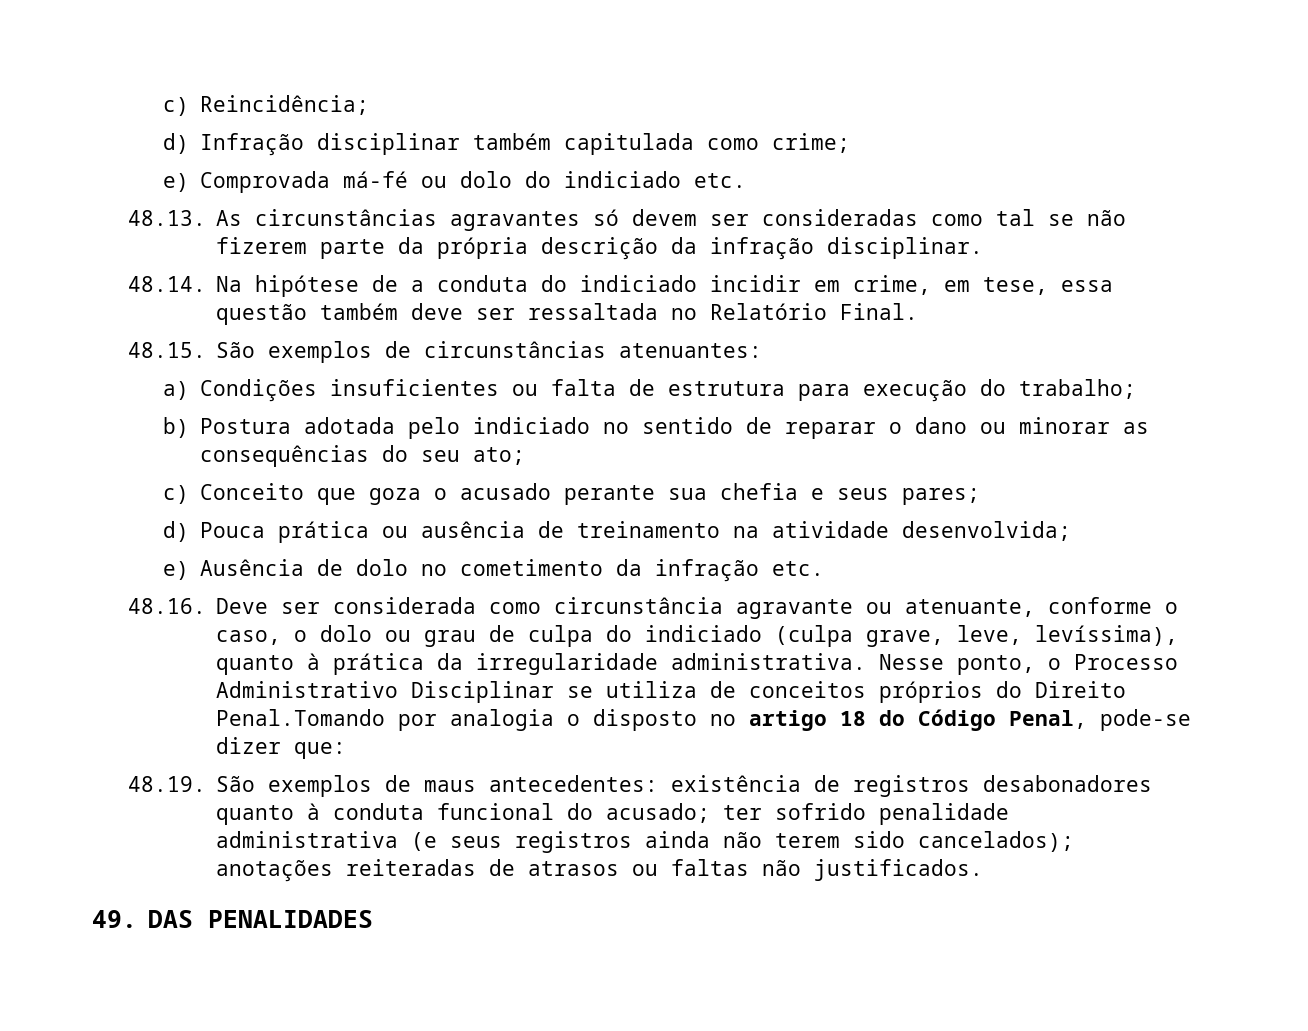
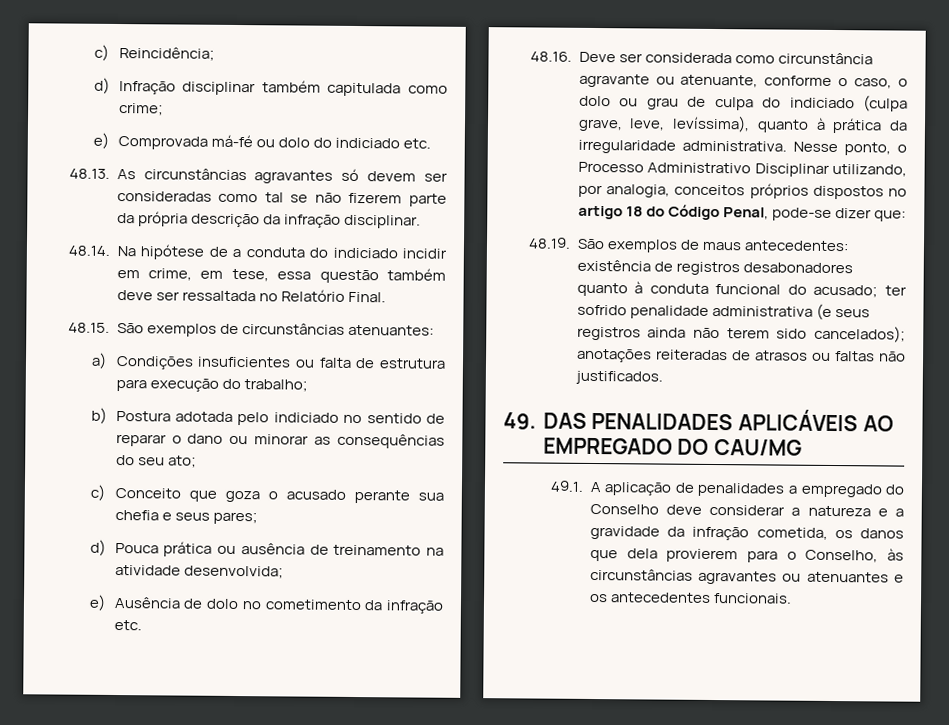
[567,681,1127,703] [216,709,698,731] se utiliza de conceitos próprios do Direito Penal.Tomando por analogia o disposto -> [832,163,907,177] [577,183,884,200] utilizando, por analogia, conceitos próprios dispostos
(373, 919) none -> [737,409,894,432] [542,437,802,456] [550,480,904,498] [589,503,904,517] [589,525,904,541] [589,548,904,563] [589,568,904,585] [588,592,793,604] APLICÁVEIS AO EMPREGADO DO CAU/MG // 49.1. A aplicação de penalidades a empregado do Conselho deve considerar a natureza e a gravidade da infração cometida, os danos que dela provierem para o Conselho, às circunstâncias agravantes ou atenuantes e os antecedentes funcionais.

